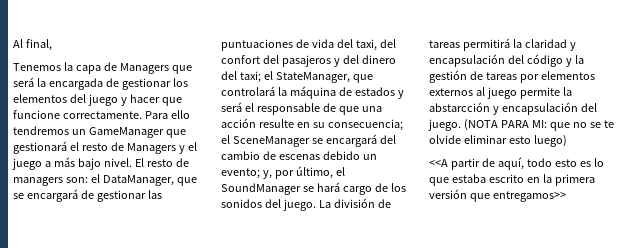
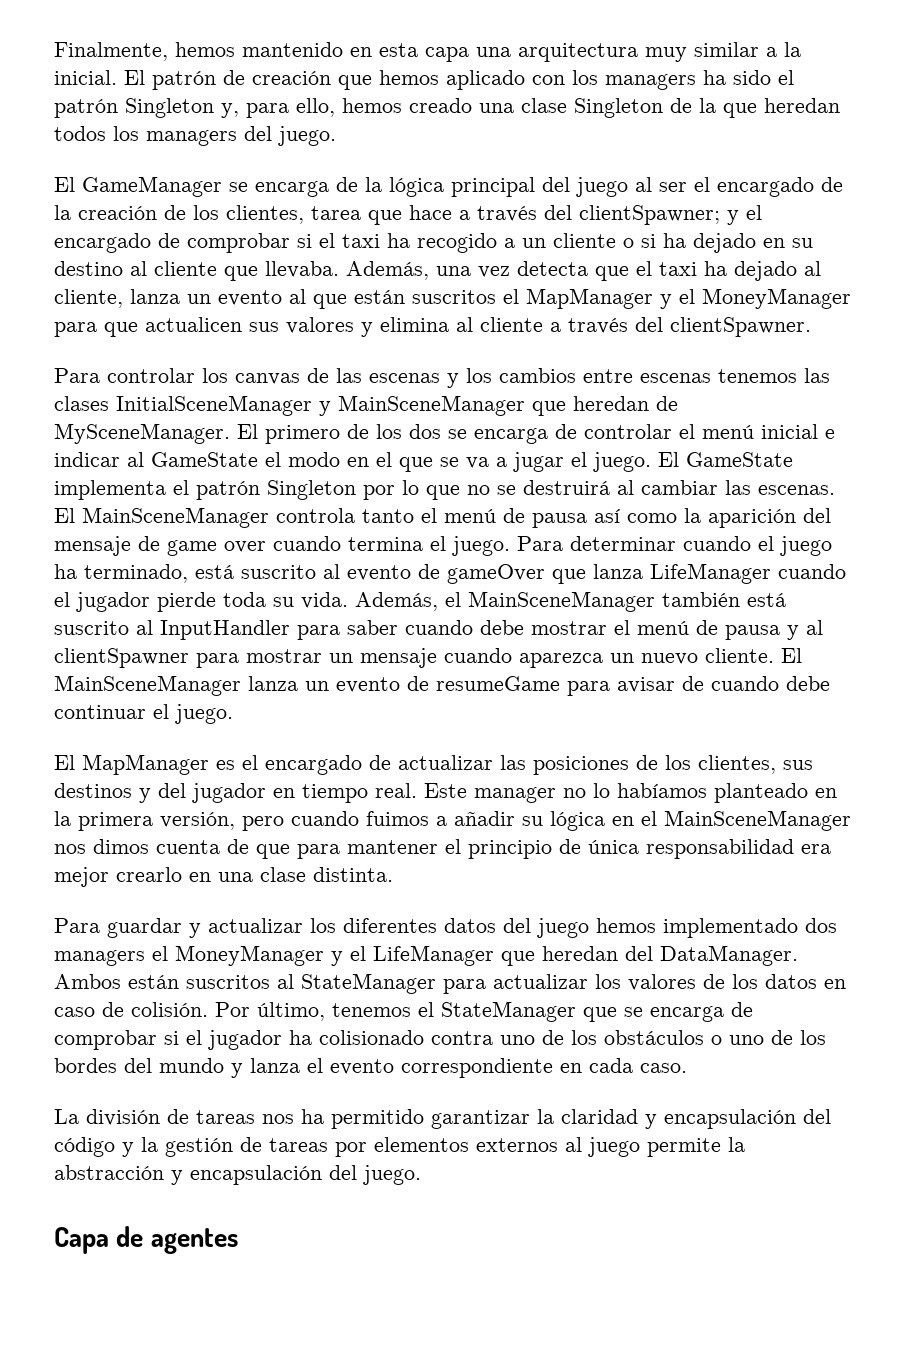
[13,39,52,51] [13,62,192,74] [13,77,188,90] [13,94,182,106] [13,110,190,119] [13,126,186,138] [13,141,197,154] [12,157,189,170] [13,174,197,186] [13,189,162,202] [221,39,396,51] [221,55,396,67] [221,71,373,83] [221,86,404,99] [221,102,382,115] [221,118,403,131] [221,134,396,147] [221,151,377,160] [221,166,345,179] [221,182,406,195] [221,198,391,211] [429,38,510,51] Al final, // Tenemos la capa de Managers que será la encargada de gestionar los elementos del juego y hacer que funcione correctamente. Para ello tendremos un GameManager que gestionará el resto de Managers y el juego a más bajo nivel. El resto de managers son: el DataManager, que se encargará de gestionar las puntuaciones de vida del taxi, del confort del pasajeros y del dinero del taxi; el StateManager, que controlará la máquina de estados y será el responsable de que una acción resulte en su consecuencia; el SceneManager se encargará del cambio de escenas debido un evento; y, por último, el SoundManager se hará cargo de los sonidos del juego. La división de tareas permitirá -> [54,42,801,62] [54,70,794,90] [54,98,840,118] [54,126,336,146] [54,176,843,197] [54,205,762,225] [54,233,813,253] [54,261,821,281] [54,288,851,309] [54,317,811,337] [54,368,830,388] [54,395,678,416] [54,423,835,444] [54,452,793,472] [54,480,835,500] [54,507,831,528] [54,536,832,556] [54,563,846,584] [54,591,786,612] [54,620,823,640] [54,648,802,668] [54,675,830,696] [54,704,233,724] [54,754,813,775] [54,783,837,803] [54,810,851,831] [54,839,831,859] [54,867,393,887] [54,918,837,938] [54,945,798,966] [54,973,846,994] [54,1001,753,1022] [54,1030,826,1050] [54,1058,687,1078] [54,1109,530,1129] Finalmente, hemos mantenido en esta capa una arquitectura muy similar a la inicial. El patrón de creación que hemos aplicado con los managers ha sido el patrón Singleton y, para ello, hemos creado una clase Singleton de la que heredan todos los managers del juego. // El GameManager se encarga de la lógica principal del juego al ser el encargado de la creación de los clientes, tarea que hace a través del clientSpawner; y el encargado de comprobar si el taxi ha recogido a un cliente o si ha dejado en su destino al cliente que llevaba. Además, una vez detecta que el taxi ha dejado al cliente, lanza un evento al que están suscritos el MapManager y el MoneyManager para que actualicen sus valores y elimina al cliente a través del clientSpawner. // Para controlar los canvas de las escenas y los cambios entre escenas tenemos las clases InitialSceneManager y MainSceneManager que heredan de MySceneManager. El primero de los dos se encarga de controlar el menú inicial e indicar al GameState el modo en el que se va a jugar el juego. El GameState implementa el patrón Singleton por lo que no se destruirá al cambiar las escenas. El MainSceneManager controla tanto el menú de pausa así como la aparición del mensaje de game over cuando termina el juego. Para determinar cuando el juego ha terminado, está suscrito al evento de gameOver que lanza LifeManager cuando el jugador pierde toda su vida. Además, el MainSceneManager también está suscrito al InputHandler para saber cuando debe mostrar el menú de pausa y al clientSpawner para mostrar un mensaje cuando aparezca un nuevo cliente. El MainSceneManager lanza un evento de resumeGame para avisar de cuando debe continuar el juego. // El MapManager es el encargado de actualizar las posiciones de los clientes, sus destinos y del jugador en tiempo real. Este manager no lo habíamos planteado en la primera versión, pero cuando fuimos a añadir su lógica en el MainSceneManager nos dimos cuenta de que para mantener el principio de única responsabilidad era mejor crearlo en una clase distinta. // Para guardar y actualizar los diferentes datos del juego hemos implementado dos managers el MoneyManager y el LifeManager que heredan del DataManager. Ambos están suscritos al StateManager para actualizar los valores de los datos en caso de colisión. Por último, tenemos el StateManager que se encarga de comprobar si el jugador ha colisionado contra uno de los obstáculos o uno de los bordes del mundo y lanza el evento correspondiente en cada caso. // La división de tareas nos ha permitido garantizar
[429,102,490,112] abstarcción -> [54,1165,164,1180] abstracción
[463,119,614,131] [429,135,567,147] [429,157,604,170] [429,174,595,186] [429,189,566,202] (NOTA PARA MI: que no se te olvide eliminar esto luego) // <<A partir de aquí, todo esto es lo que estaba escrito en la primera versión que entregamos>> -> [54,1226,238,1254] // Capa de agentes

